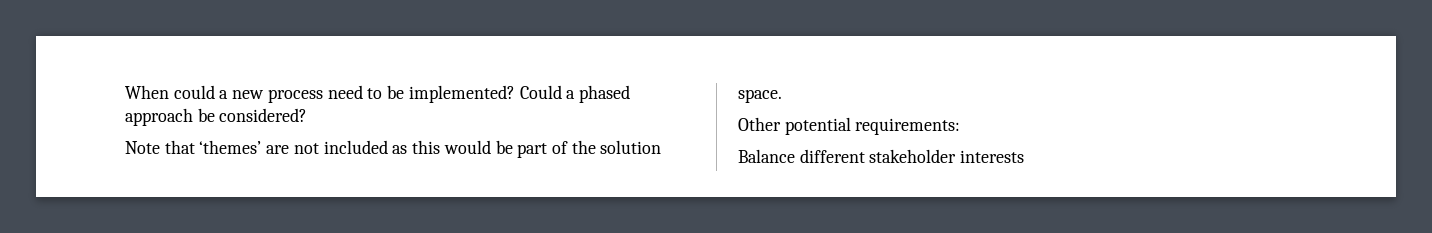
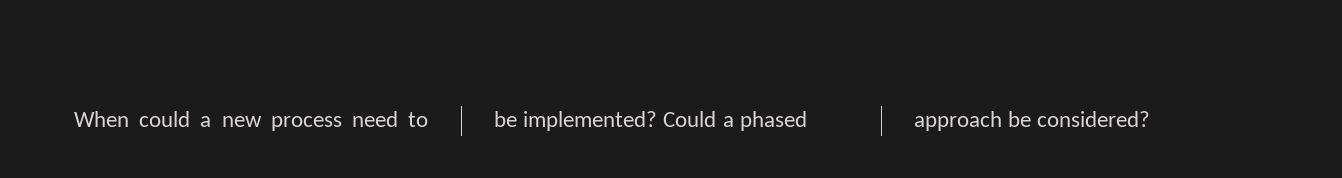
[125,140,662,158] [738,89,782,103] [738,117,961,135] [738,149,1025,163] // Note that ‘themes’ are not included as this would be part of the solution space. // Other potential requirements: // Balance different stakeholder interests -> (1151, 119) none

